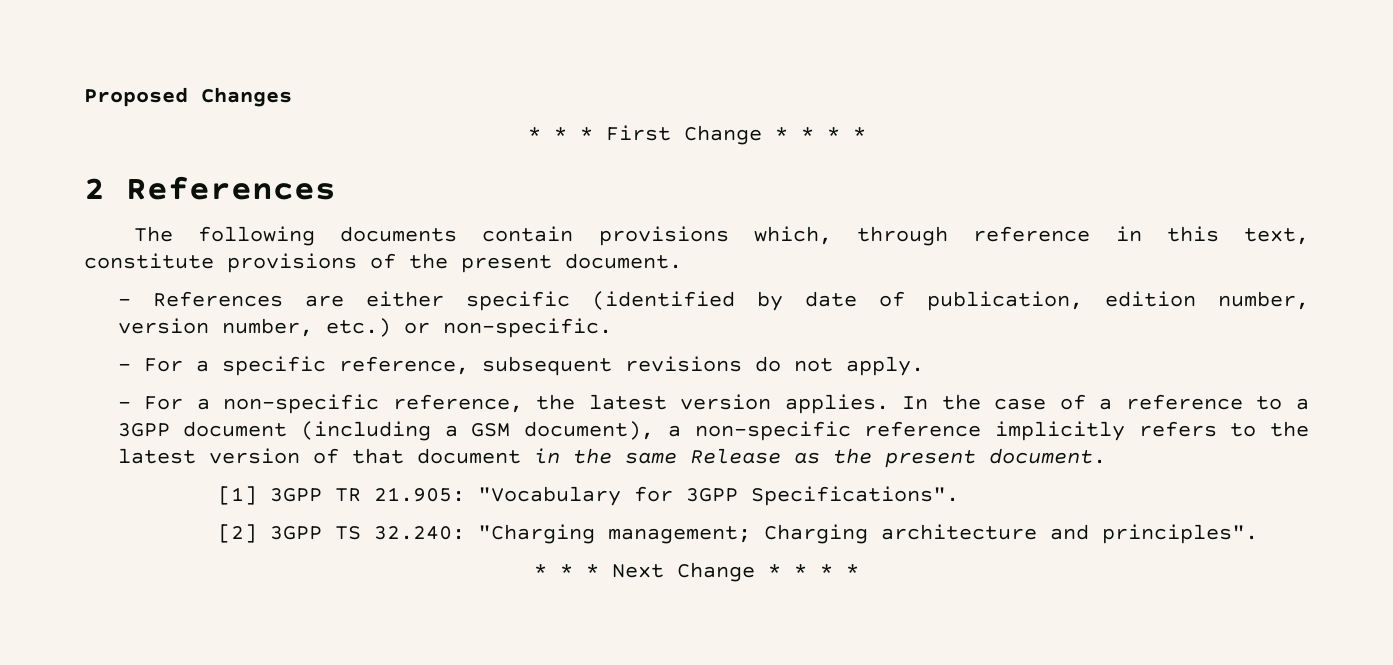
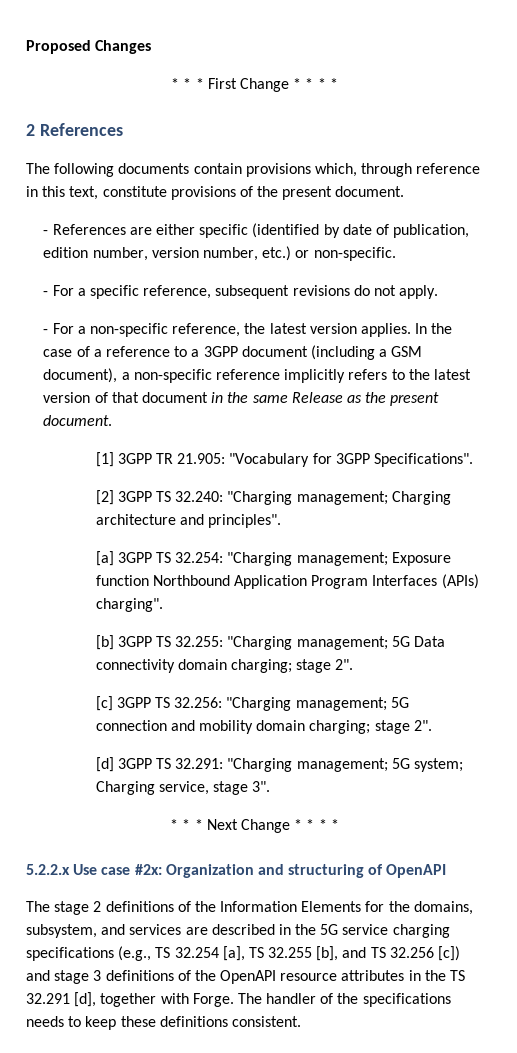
(1259, 534) none -> [95,551,451,566] [95,574,479,589] [95,598,163,612] [95,635,445,650] [95,659,354,673] [95,696,409,711] [95,720,432,734] [95,757,463,772] [95,781,271,795] // [a] 3GPP TS 32.254: "Charging management; Exposure function Northbound Application Program Interfaces (APIs) charging". // [b] 3GPP TS 32.255: "Charging management; 5G Data connectivity domain charging; stage 2". // [c] 3GPP TS 32.256: "Charging management; 5G connection and mobility domain charging; stage 2". // [d] 3GPP TS 32.291: "Charging management; 5G system; Charging service, stage 3".
(859, 570) none -> [26,864,447,878] [26,901,473,915] [26,924,450,938] [26,946,461,961] [26,970,466,984] [26,992,451,1007] [26,1016,301,1030] // 5.2.2.x Use case #2x: Organization and structuring of OpenAPI // The stage 2 definitions of the Information Elements for the domains, subsystem, and services are described in the 5G service charging specifications (e.g., TS 32.254 [a], TS 32.255 [b], and TS 32.256 [c]) and stage 3 definitions of the OpenAPI resource attributes in the TS 32.291 [d], together with Forge. The handler of the specifications needs to keep these definitions consistent.

